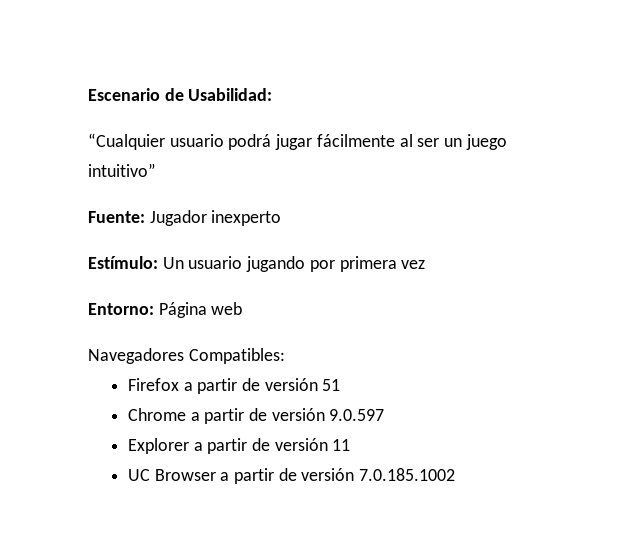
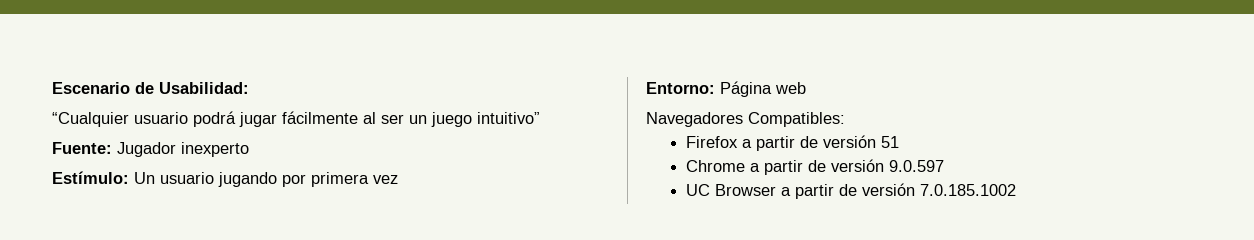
[127,438,351,454] // Explorer a partir de versión 11 -> (944, 166) none

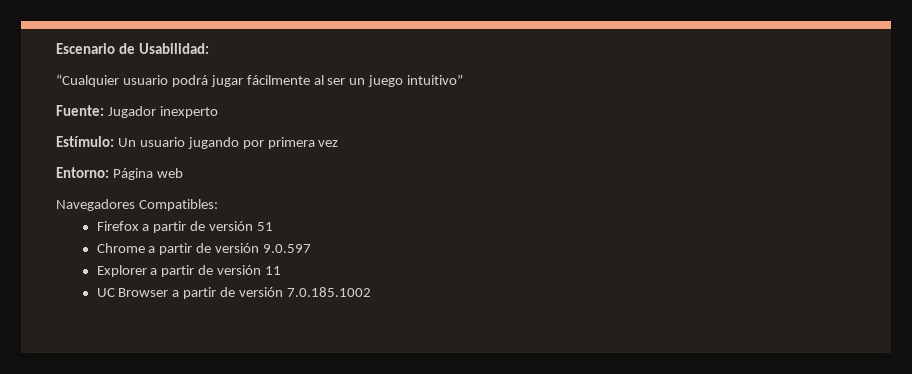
(944, 166) none -> [96,265,282,277] // Explorer a partir de versión 11

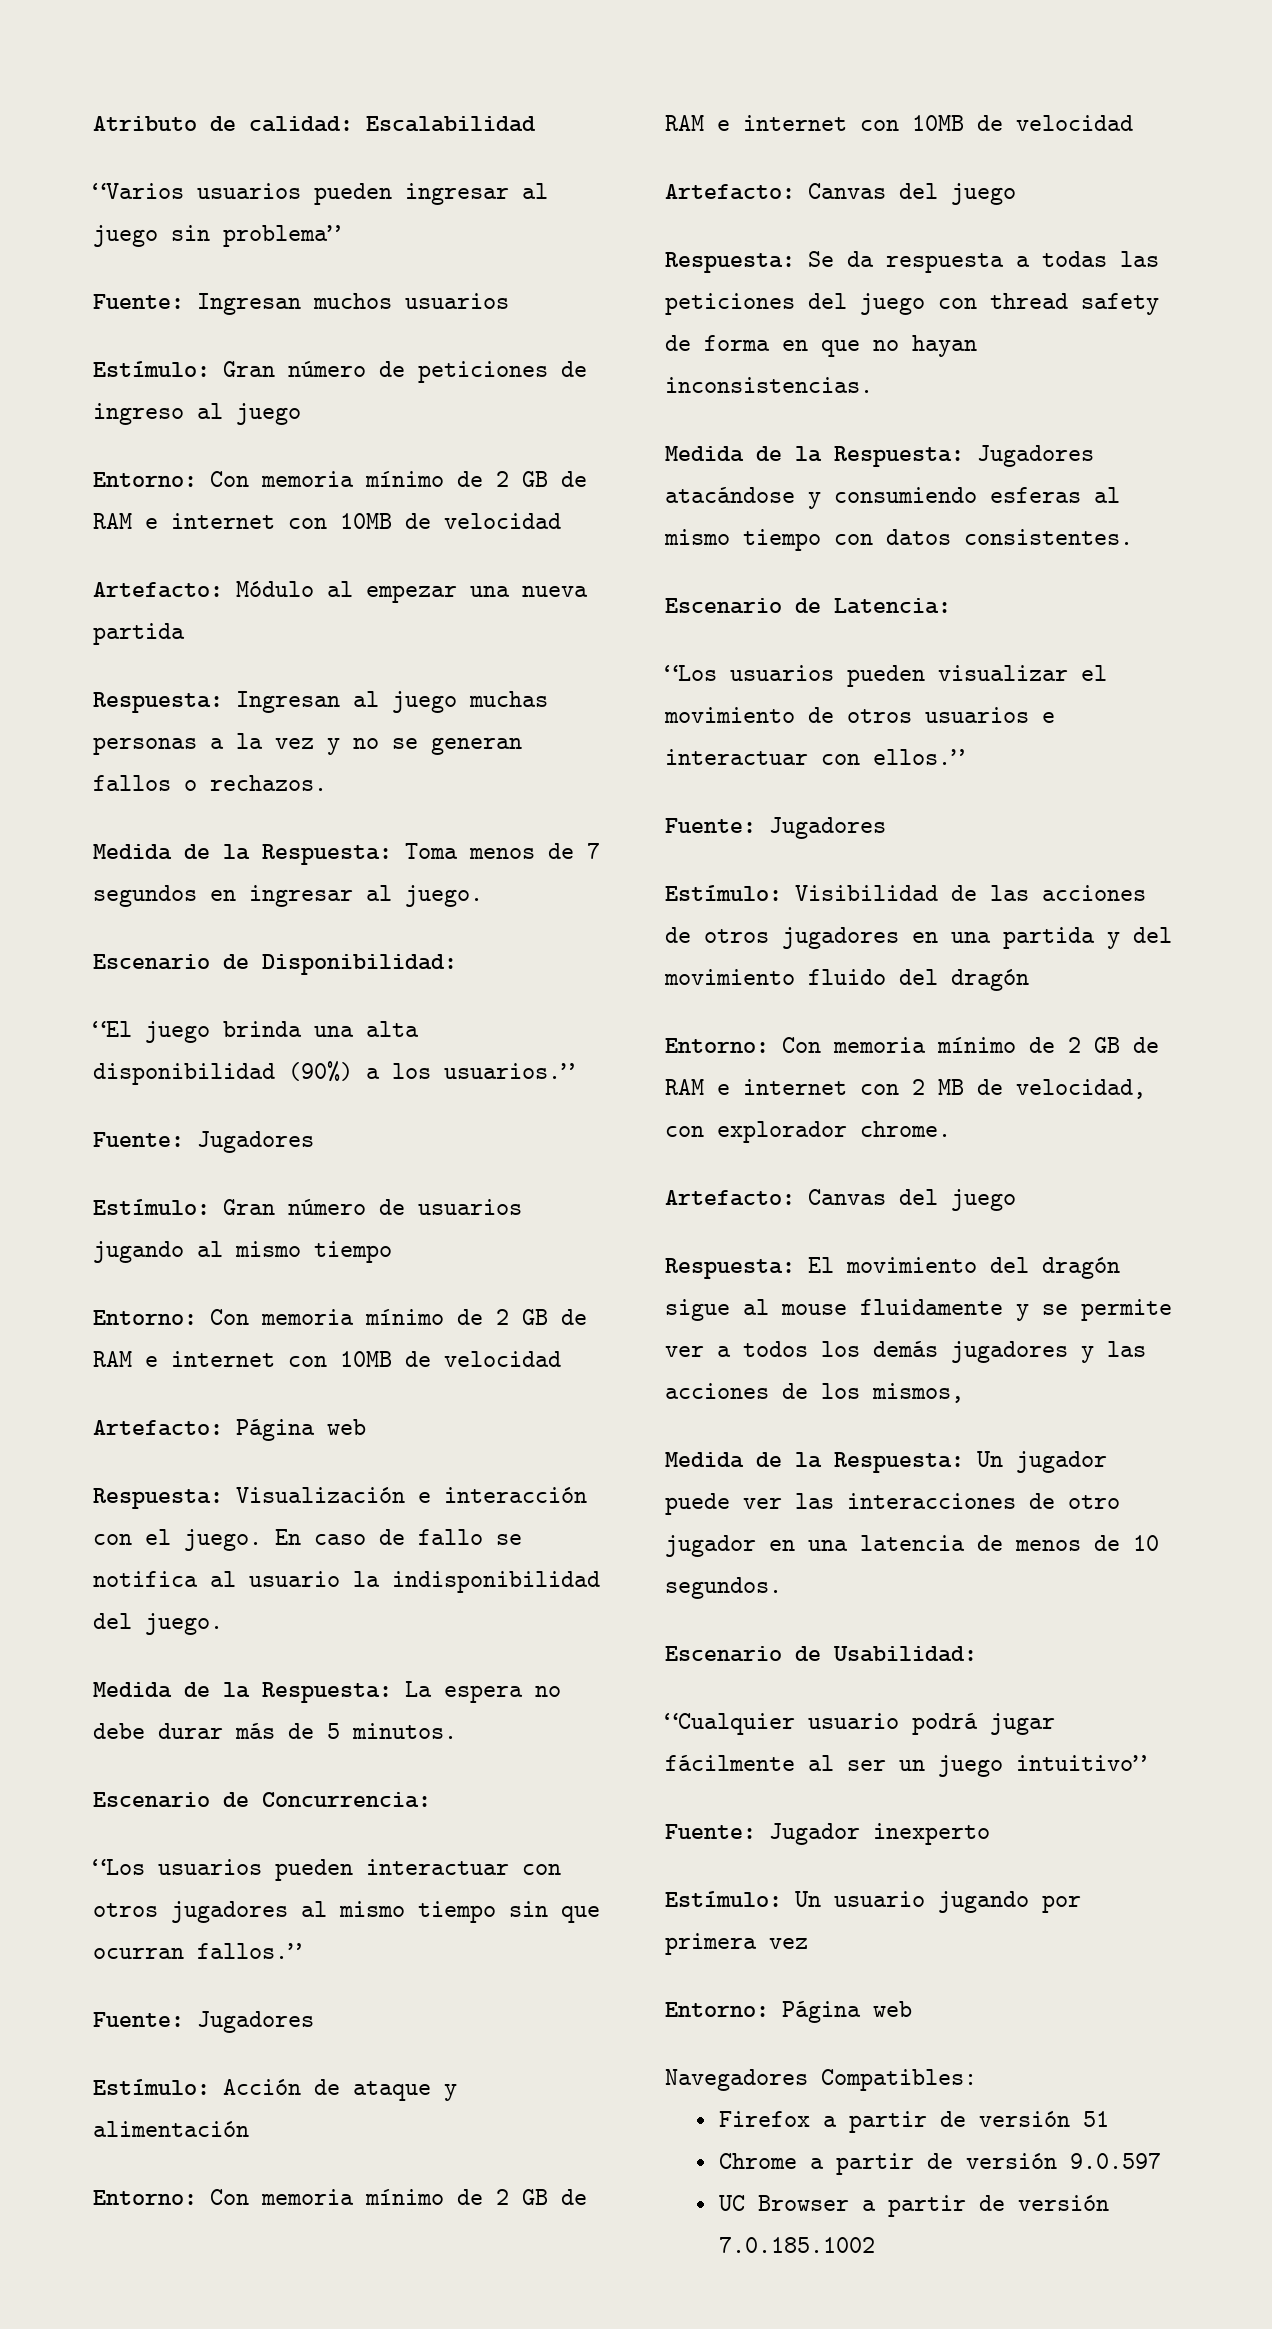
(56, 48) none -> [93,116,536,132] [93,183,548,205] [93,225,340,247] [93,293,509,315] [93,361,587,383] [93,403,301,425] [93,471,587,487] [93,513,561,529] [93,581,588,603] [93,623,185,645] [93,691,548,713] [93,733,522,755] [93,775,327,791] [93,843,600,865] [93,885,483,907] [93,954,457,975] [93,1021,419,1043] [93,1061,574,1085] [93,1131,314,1153] [93,1199,522,1215] [93,1241,392,1263] [93,1309,587,1325] [93,1351,561,1367] [93,1419,366,1441] [93,1487,587,1509] [93,1529,522,1551] [93,1571,600,1593] [93,1613,223,1635] [93,1681,561,1703] [93,1723,457,1739] [93,1792,431,1808] [93,1859,561,1881] [93,1901,600,1923] [93,1943,301,1959] [93,2011,314,2033] [93,2079,457,2101] [93,2121,249,2137] [93,2189,587,2205] [665,115,1133,131] [665,183,1016,205] [665,251,1159,273] [665,293,1159,315] [665,335,977,357] [665,377,873,393] [665,445,1094,467] [665,487,1120,509] [664,529,1133,551] [665,598,951,614] [665,665,1107,687] [664,707,1055,723] [665,749,964,765] [665,817,886,839] [665,885,1146,901] [665,927,1172,949] [664,969,1029,991] [665,1037,1159,1053] [665,1079,1146,1099] [665,1121,951,1143] [665,1189,1016,1211] [665,1257,1120,1279] [665,1299,1172,1321] [665,1341,1146,1363] [665,1383,964,1403] [665,1451,1107,1473] [665,1493,1120,1515] [665,1535,1159,1557] [665,1577,782,1599] Atributo de calidad: Escalabilidad // “Varios usuarios pueden ingresar al juego sin problema” // Fuente: Ingresan muchos usuarios // Estímulo: Gran número de peticiones de ingreso al juego // Entorno: Con memoria mínimo de 2 GB de RAM e internet con 10MB de velocidad // Artefacto: Módulo al empezar una nueva partida // Respuesta: Ingresan al juego muchas personas a la vez y no se generan fallos o rechazos. // Medida de la Respuesta: Toma menos de 7 segundos en ingresar al juego. // Escenario de Disponibilidad: // “El juego brinda una alta disponibilidad (90%) a los usuarios.” // Fuente: Jugadores // Estímulo: Gran número de usuarios jugando al mismo tiempo // Entorno: Con memoria mínimo de 2 GB de RAM e internet con 10MB de velocidad // Artefacto: Página web // Respuesta: Visualización e interacción con el juego. En caso de fallo se notifica al usuario la indisponibilidad del juego. // Medida de la Respuesta: La espera no debe durar más de 5 minutos. // Escenario de Concurrencia: // “Los usuarios pueden interactuar con otros jugadores al mismo tiempo sin que ocurran fallos.” // Fuente: Jugadores // Estímulo: Acción de ataque y alimentación // Entorno: Con memoria mínimo de 2 GB de RAM e internet con 10MB de velocidad // Artefacto: Canvas del juego // Respuesta: Se da respuesta a todas las peticiones del juego con thread safety de forma en que no hayan inconsistencias. // Medida de la Respuesta: Jugadores atacándose y consumiendo esferas al mismo tiempo con datos consistentes. // Escenario de Latencia: // “Los usuarios pueden visualizar el movimiento de otros usuarios e interactuar con ellos.” // Fuente: Jugadores // Estímulo: Visibilidad de las acciones de otros jugadores en una partida y del movimiento fluido del dragón // Entorno: Con memoria mínimo de 2 GB de RAM e internet con 2 MB de velocidad, con explorador chrome. // Artefacto: Canvas del juego // Respuesta: El movimiento del dragón sigue al mouse fluidamente y se permite ver a todos los demás jugadores y las acciones de los mismos, // Medida de la Respuesta: Un jugador puede ver las interacciones de otro jugador en una latencia de menos de 10 segundos. //
[96,265,282,277] // Explorer a partir de versión 11 -> (1162, 2161) none

